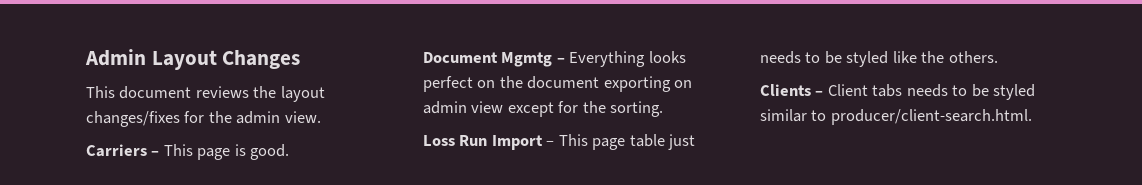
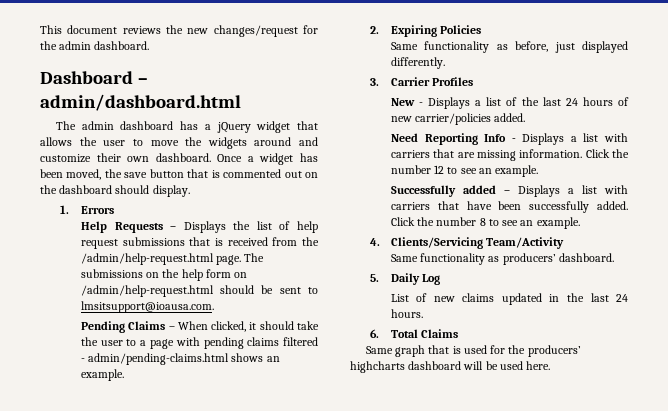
[85,49,301,70] Admin Layout Changes // -> (40, 29) none
[280,86,325,102] [86,111,180,127] layout changes/fixes -> [187,25,298,37] new changes/request
[284,111,321,123] [86,144,290,160] [423,51,686,67] [423,76,693,92] [423,101,664,117] [423,134,696,150] [760,51,998,67] [760,84,1036,100] [760,109,1032,125] view. // Carriers – This page is good. // Document Mgmtg – Everything looks perfect on the document exporting on admin view except for the sorting. // Loss Run Import – This page table just needs to be styled like the others. // Clients – Client tabs needs to be styled similar to producer/client-search.html. -> [94,41,150,50] [40,71,148,84] [40,94,241,111] [55,121,318,133] [40,137,318,149] [40,153,319,165] [40,169,318,180] [40,185,190,197] [60,205,114,214] [80,221,318,233] [80,237,319,249] [80,253,265,265] [80,269,248,281] [80,285,318,297] [80,301,214,313] [80,321,319,333] [80,337,318,349] [80,353,280,365] [80,369,124,381] [370,25,482,37] [390,41,628,53] [390,57,445,69] [370,77,474,86] [390,97,629,109] [390,113,526,125] [390,133,628,145] [390,149,629,161] [390,165,539,177] [390,185,628,197] [390,201,628,213] [390,217,580,229] [370,237,565,249] [390,253,614,265] [370,273,441,285] [390,293,628,305] [390,309,423,318] [370,329,459,338] [365,345,581,357] [350,361,551,373] dashboard. // Dashboard – admin/dashboard.html // The admin dashboard has a jQuery widget that allows the user to move the widgets around and customize their own dashboard. Once a widget has been moved, the save button that is commented out on the dashboard should display. // 1. Errors // Help Requests – Displays the list of help request submissions that is received from the /admin/help-request.html page. The submissions on the help form on /admin/help-request.html should be sent to lmsitsupport@ioausa.com. // Pending Claims – When clicked, it should take the user to a page with pending claims filtered - admin/pending-claims.html shows an example. // 2. Expiring Policies // Same functionality as before, just displayed differently. // 3. Carrier Profiles // New - Displays a list of the last 24 hours of new carrier/policies added. // Need Reporting Info - Displays a list with carriers that are missing information. Click the number 12 to see an example. // Successfully added – Displays a list with carriers that have been successfully added. Click the number 8 to see an example. // 4. Clients/Servicing Team/Activity // Same functionality as producers’ dashboard. // 5. Daily Log // List of new claims updated in the last 24 hours. // 6. Total Claims // Same graph that is used for the producers’ highcharts dashboard will be used here.

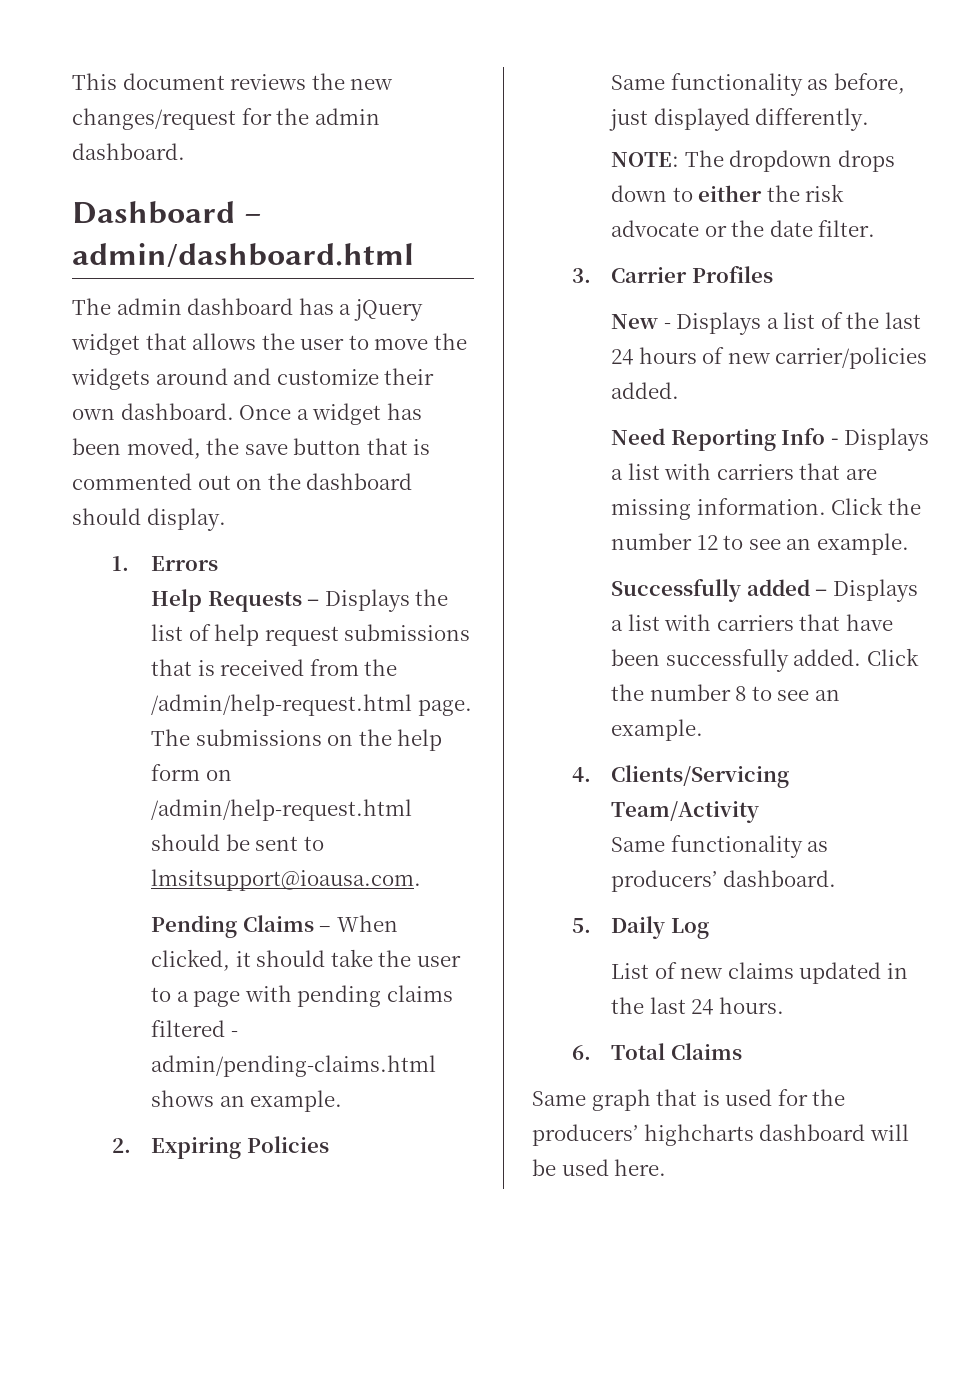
(445, 63) none -> [611,150,895,172] [611,184,845,202] [611,220,876,237] // NOTE: The dropdown drops down to either the risk advocate or the date filter.

